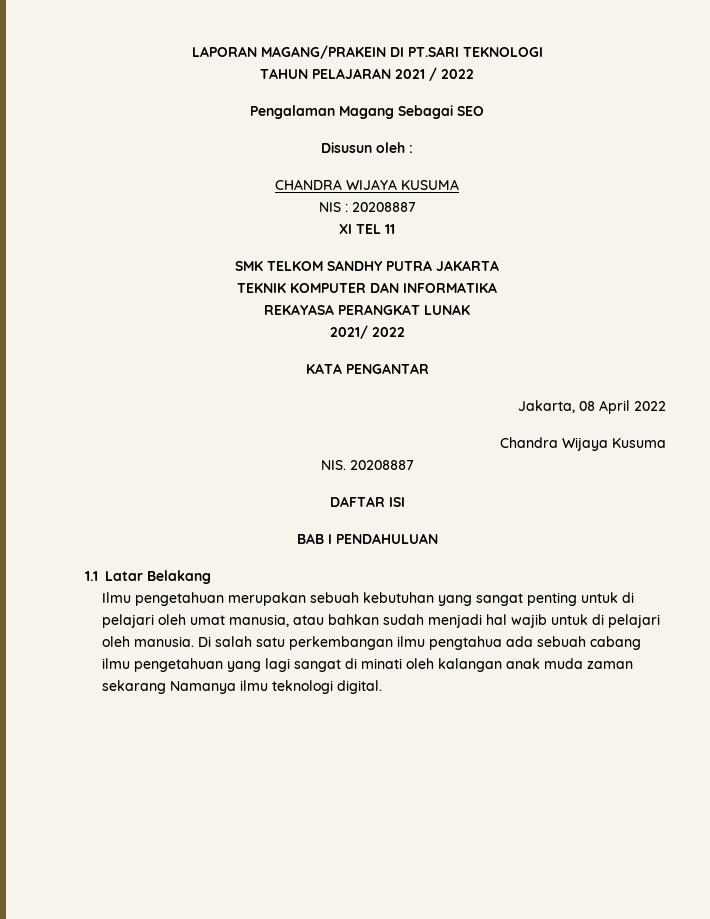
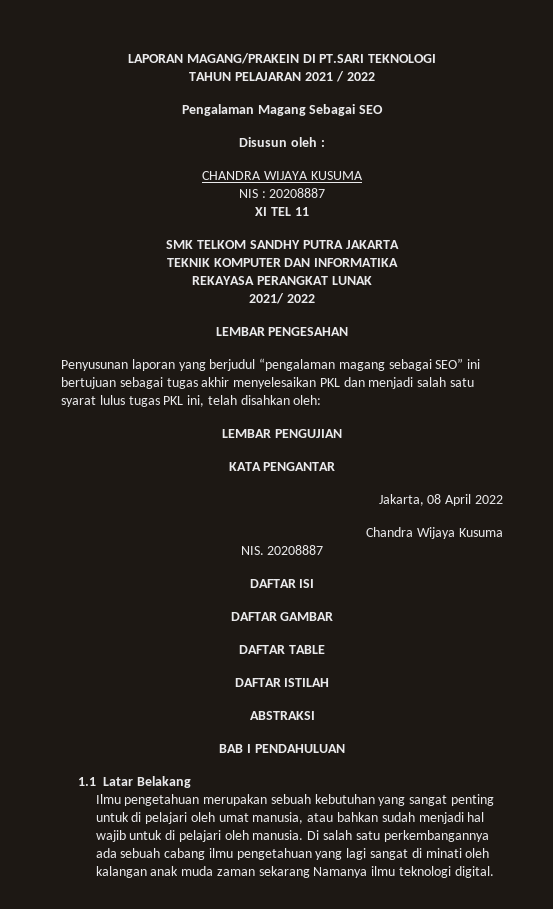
(405, 332) none -> [215,327,349,336] [61,358,481,371] [61,377,475,389] [61,395,322,407] [222,429,342,438] // LEMBAR PENGESAHAN // Penyusunan laporan yang berjudul “pengalaman magang sebagai SEO” ini bertujuan sebagai tugas akhir menyelesaikan PKL dan menjadi salah satu syarat lulus tugas PKL ini, telah disahkan oleh: // LEMBAR PENGUJIAN
(405, 502) none -> [230,612,334,621] [239,645,325,654] [234,678,330,687] [249,711,315,720] // DAFTAR GAMBAR // DAFTAR TABLE // DAFTAR ISTILAH // ABSTRAKSI
[289,636,503,650] perkembangan ilmu pengtahua -> [383,830,489,842] perkembangannya

